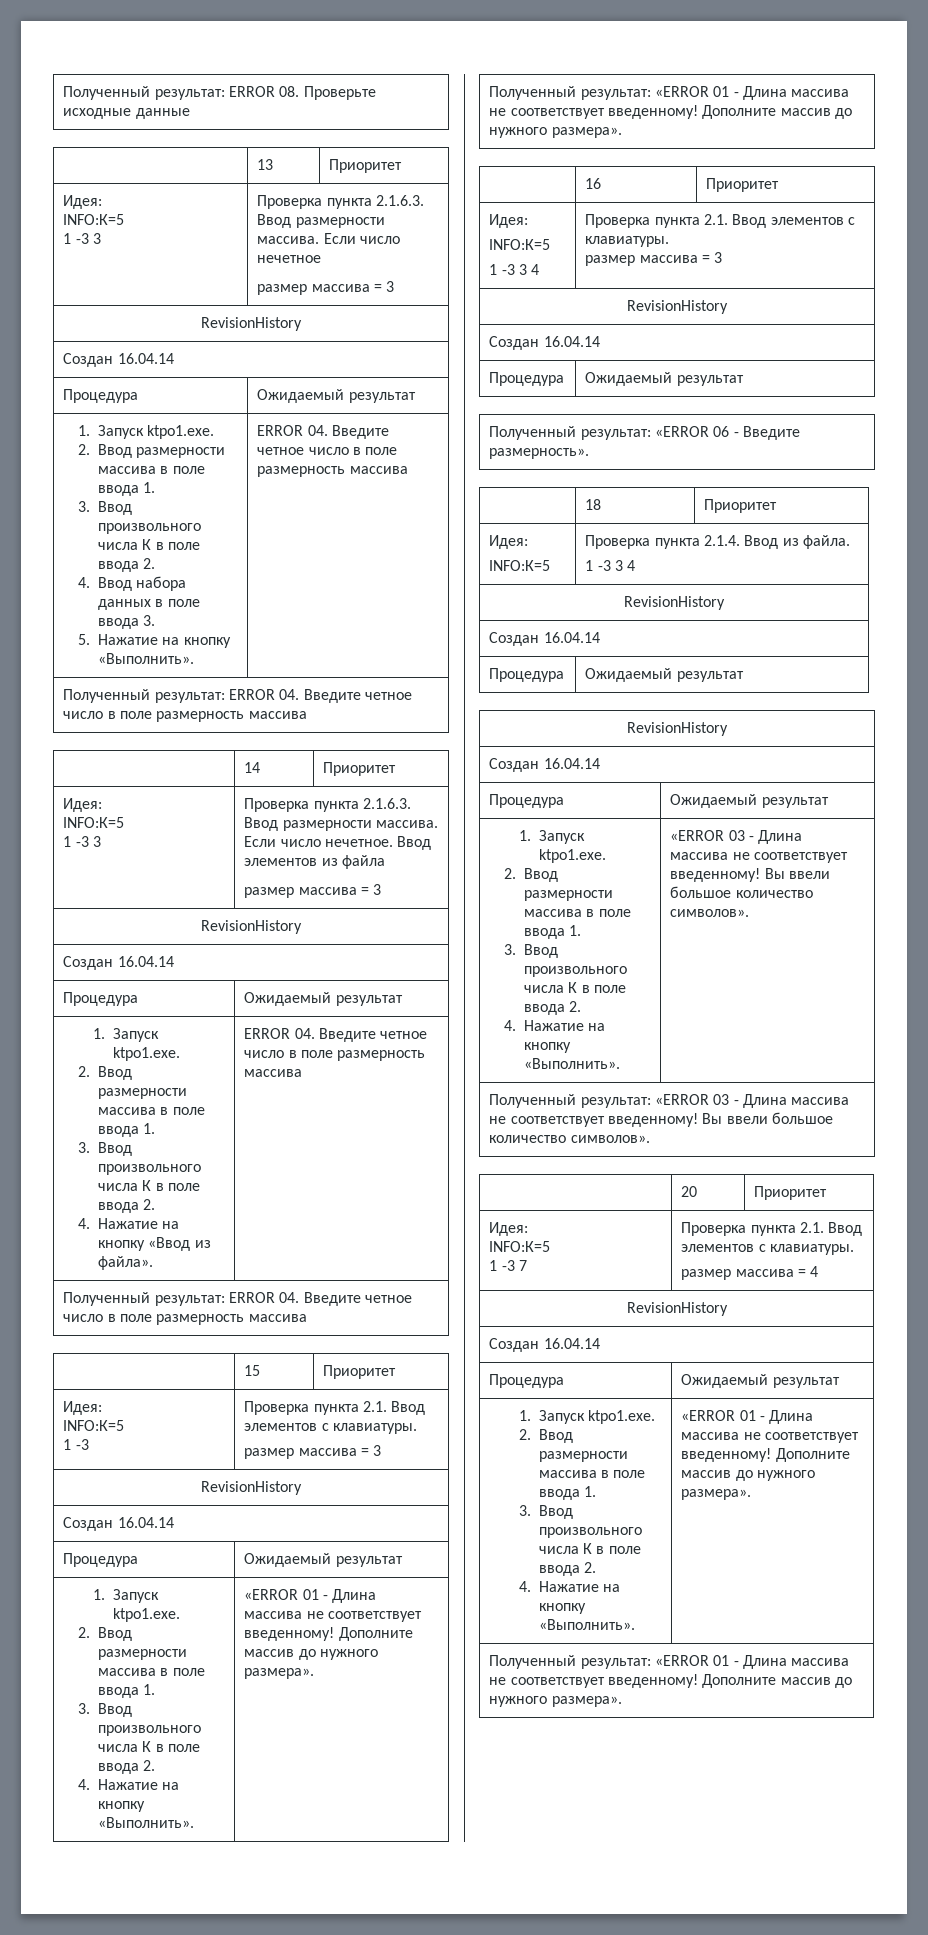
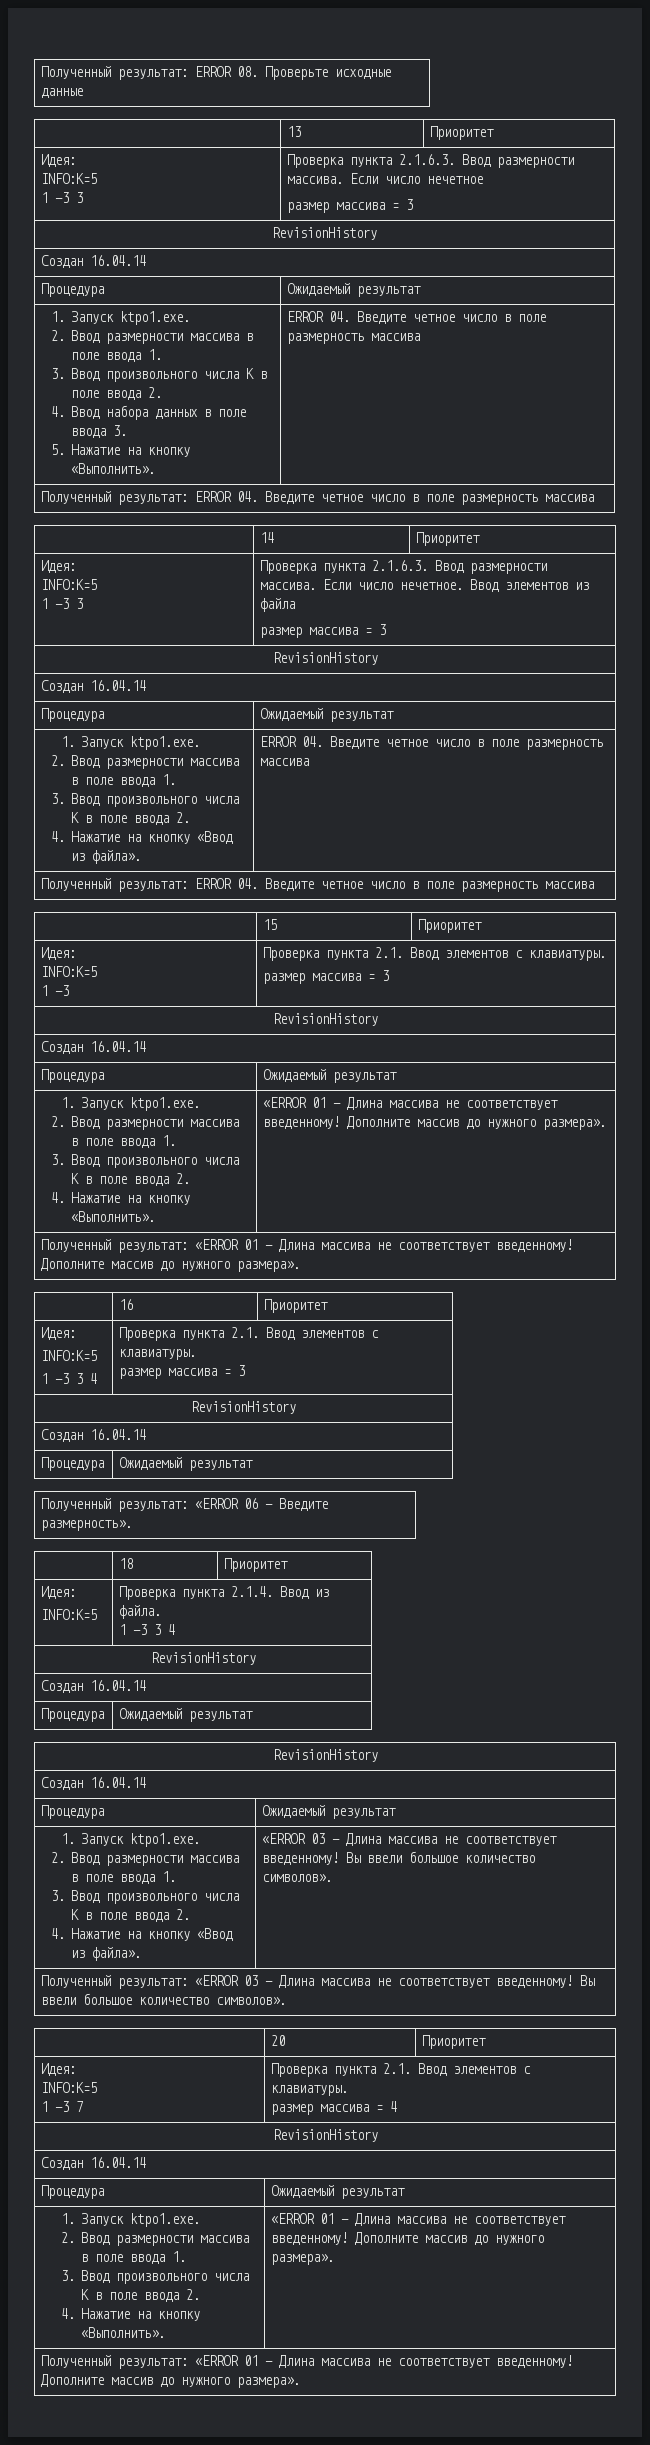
[524,1058,621,1069] «Выполнить». -> [196,1928,233,1941] [70,1947,141,1961] «Ввод из файла».

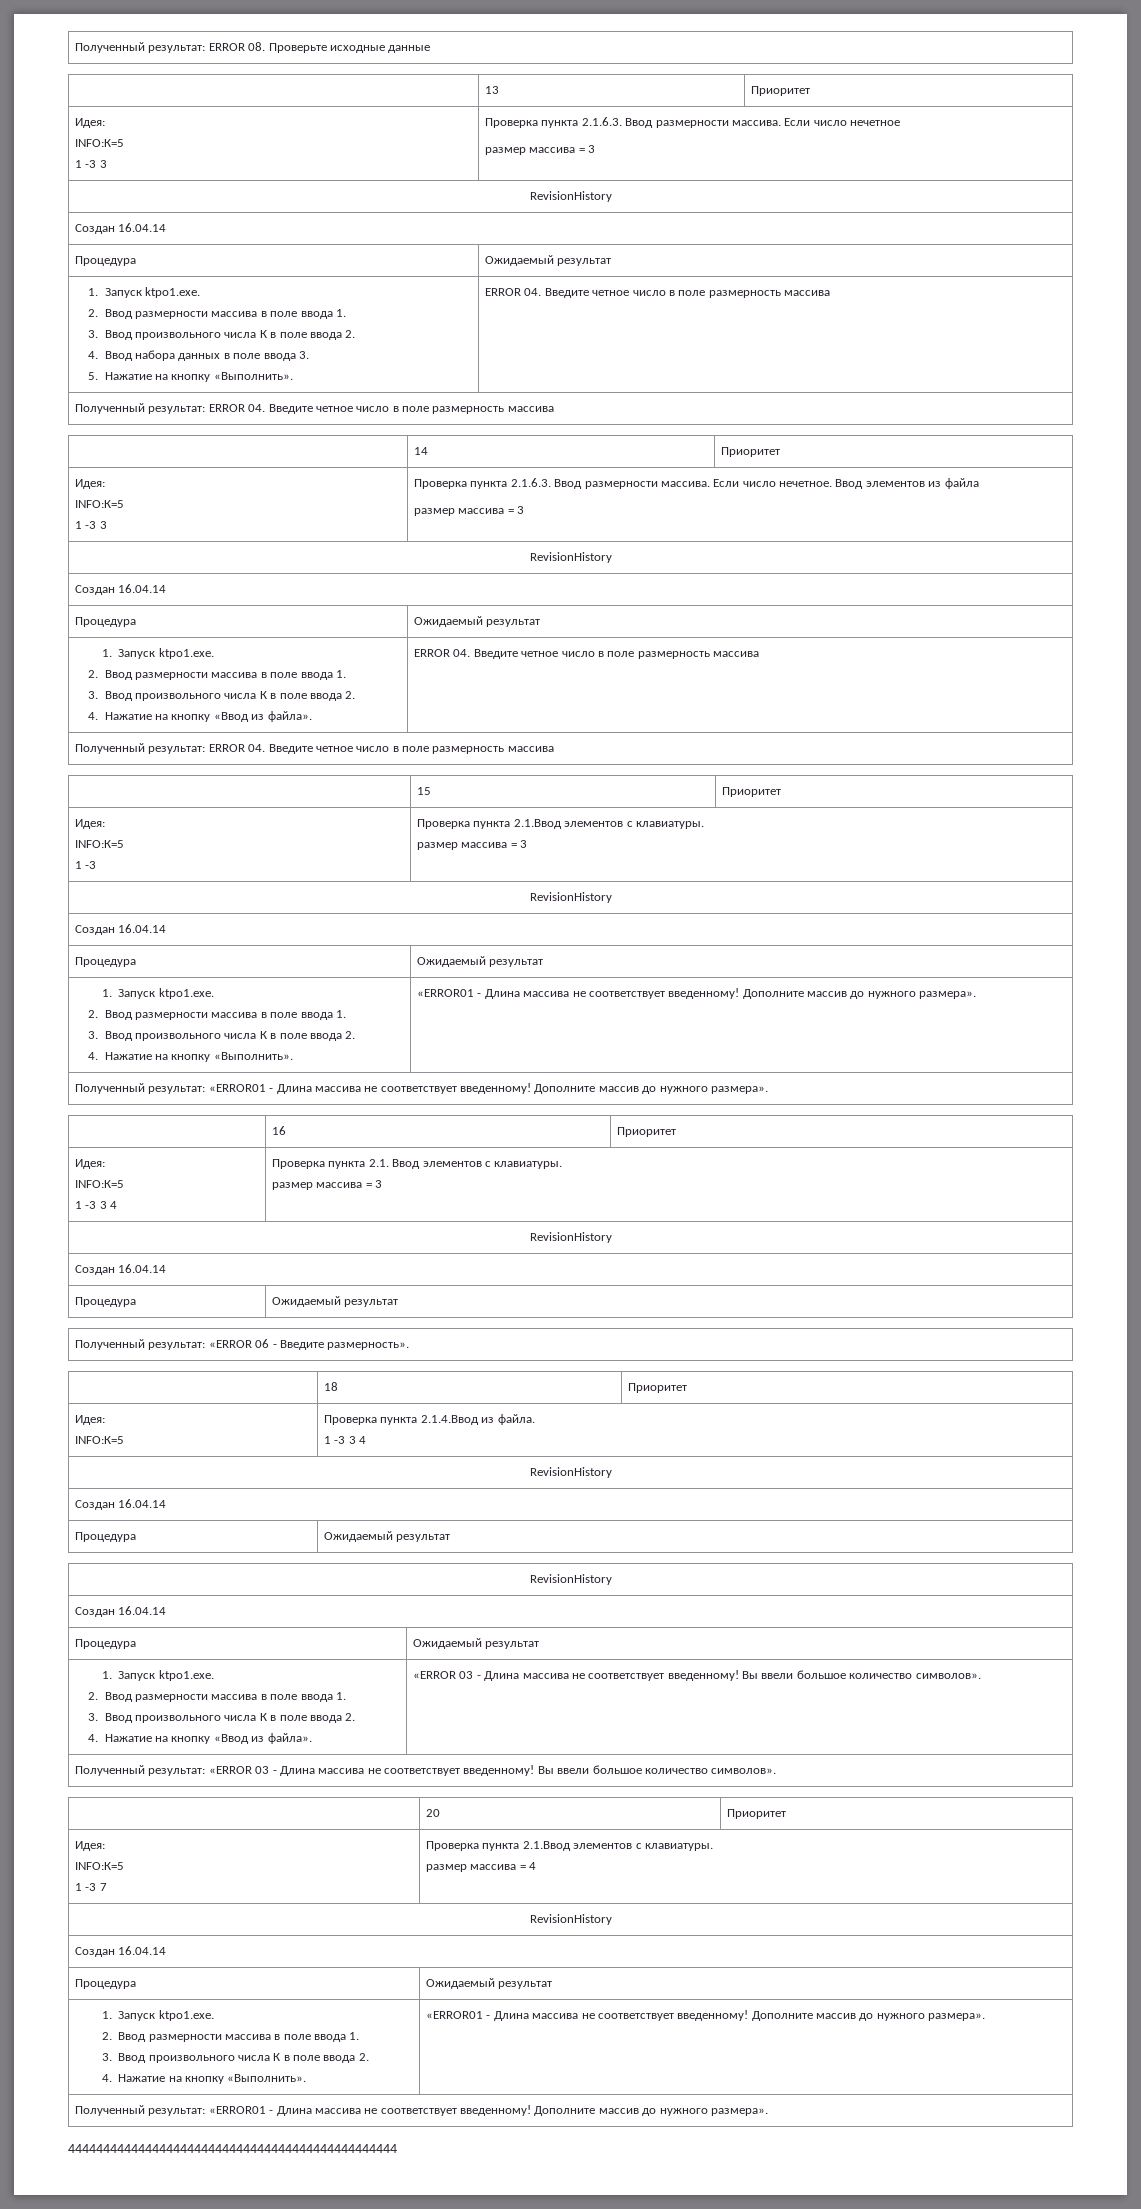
[375,947,440,960] 2.1. Ввод -> [513,819,562,829] 2.1.Ввод
[263,1097,327,1108] «ERROR 01 -> [417,989,475,997] «ERROR01
[195,1239,259,1250] «ERROR 01 -> [208,1084,266,1092] «ERROR01
[231,1586,310,1599] 2.1.4. Ввод -> [420,1415,479,1425] 2.1.4.Ввод
[383,2063,448,2076] 2.1. Ввод -> [522,1841,571,1851] 2.1.Ввод
[271,2213,335,2224] «ERROR 01 -> [426,2011,484,2019] «ERROR01
[195,2355,259,2366] «ERROR 01 -> [208,2106,266,2114] «ERROR01
(301, 2382) none -> [68,2144,397,2153] // 44444444444444444444444444444444444444444444444

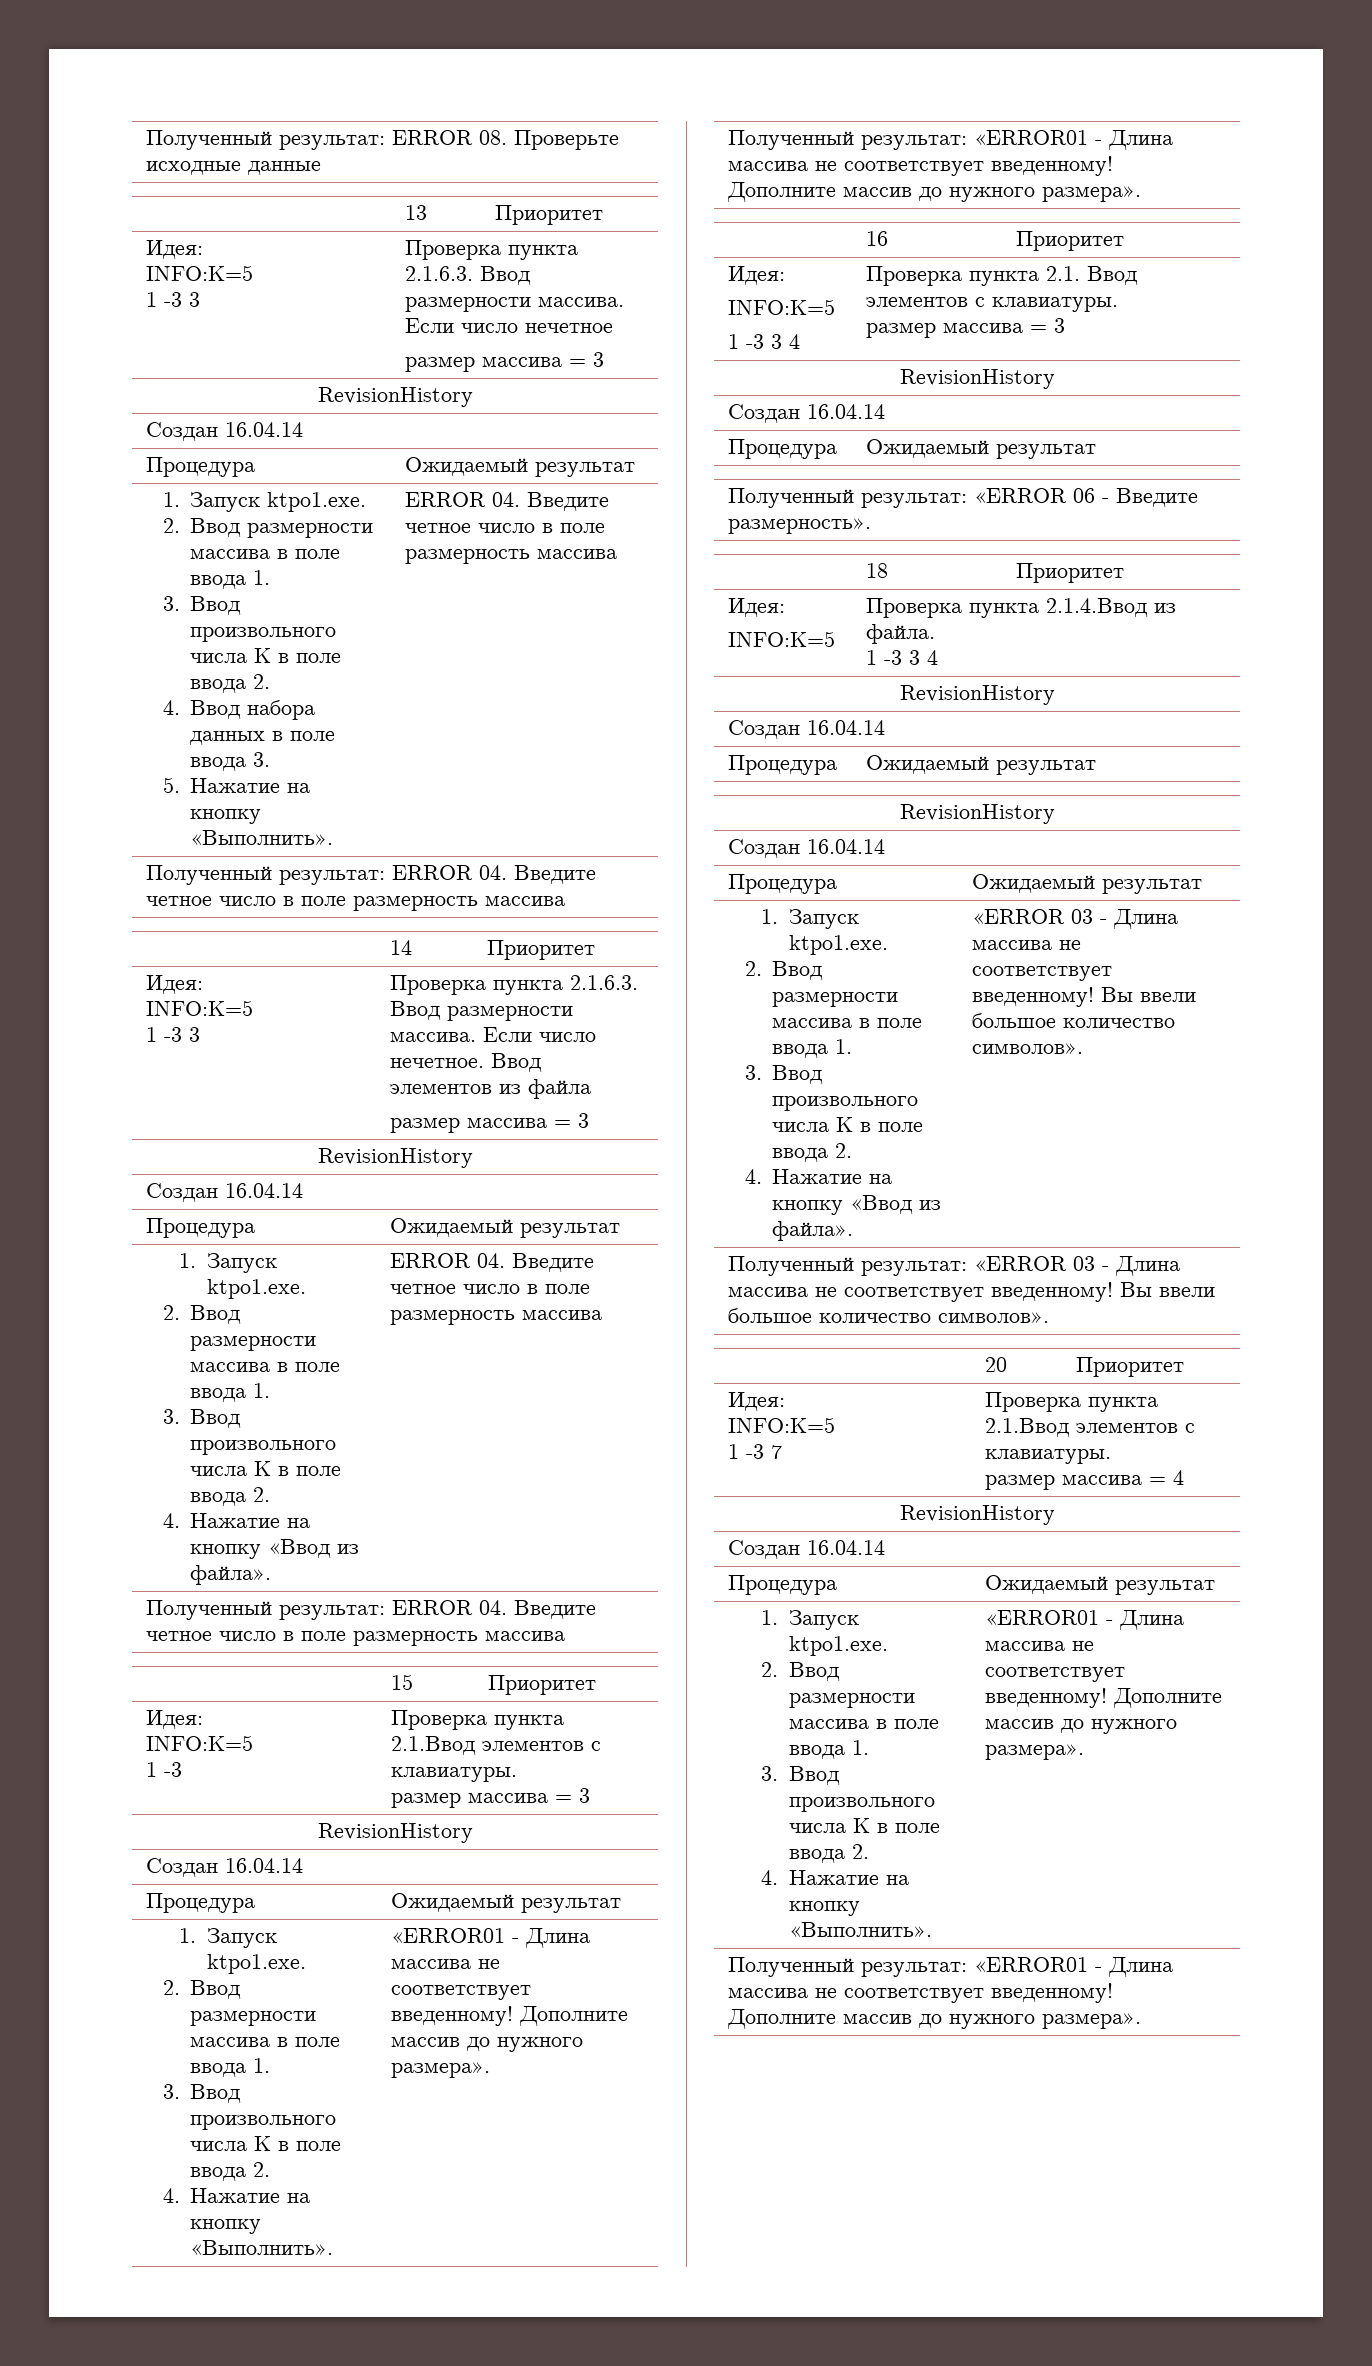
[68,2144,397,2153] // 44444444444444444444444444444444444444444444444 -> (1142, 2021) none

